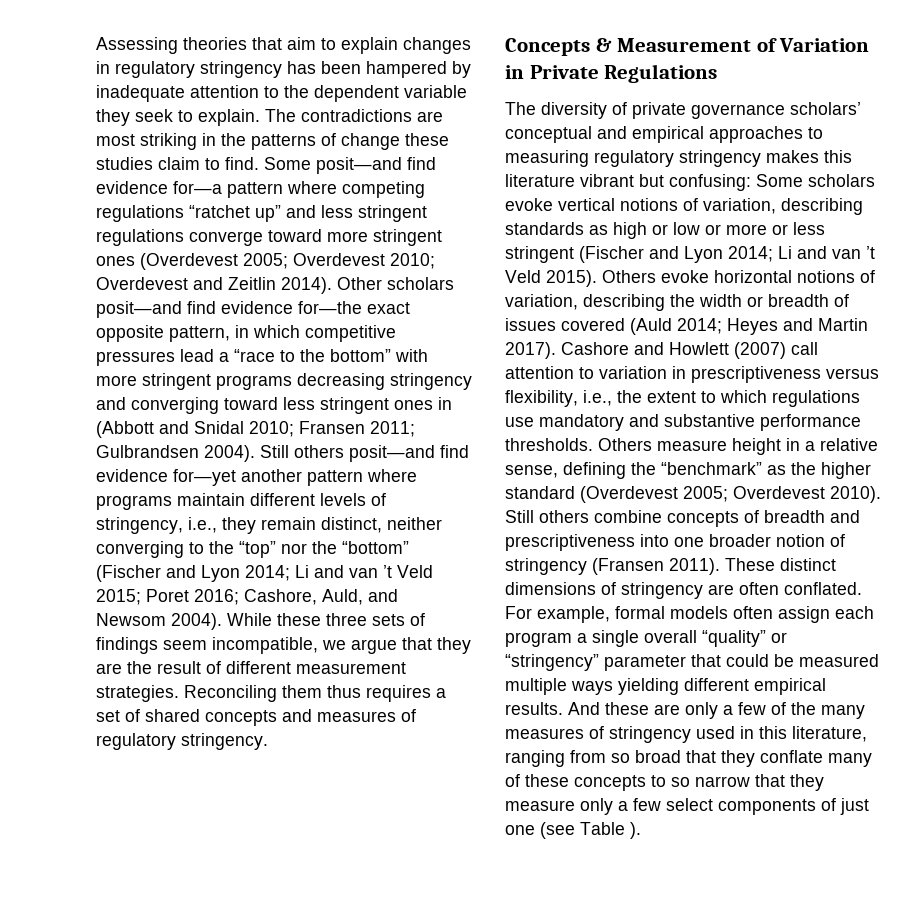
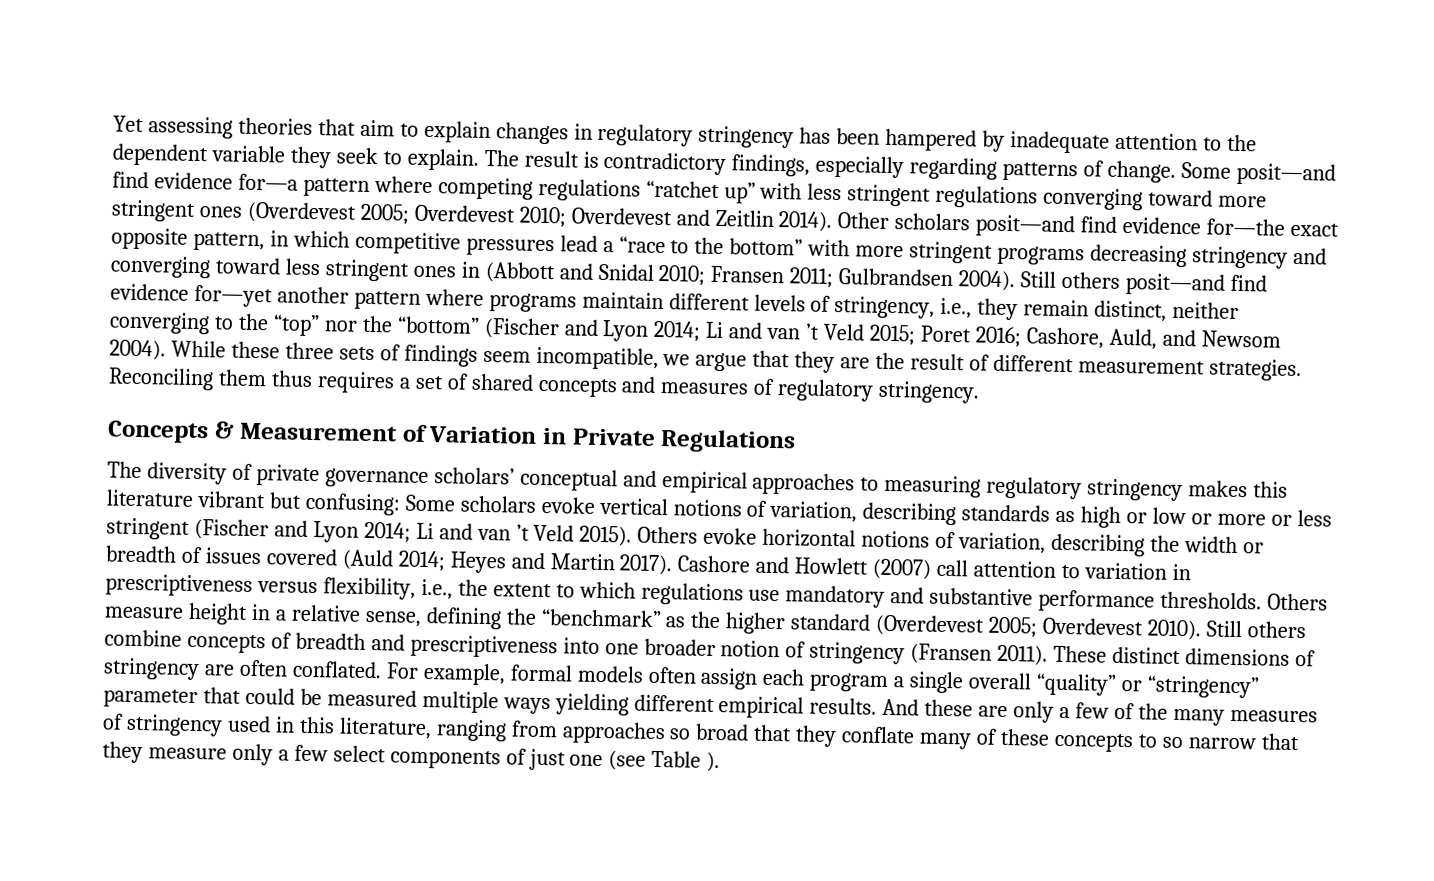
[96,37,178,54] Assessing -> [113,115,233,139] Yet assessing
[301,109,443,122] [96,133,449,150] [96,157,259,170] contradictions are most striking in the patterns of change these studies claim to find. -> [523,150,1177,183] result is contradictory findings, especially regarding patterns of change.
[286,205,316,218] and -> [759,182,803,200] with
[189,231,263,246] converge -> [1043,187,1144,211] converging
(606, 756) none -> [561,721,666,745] approaches

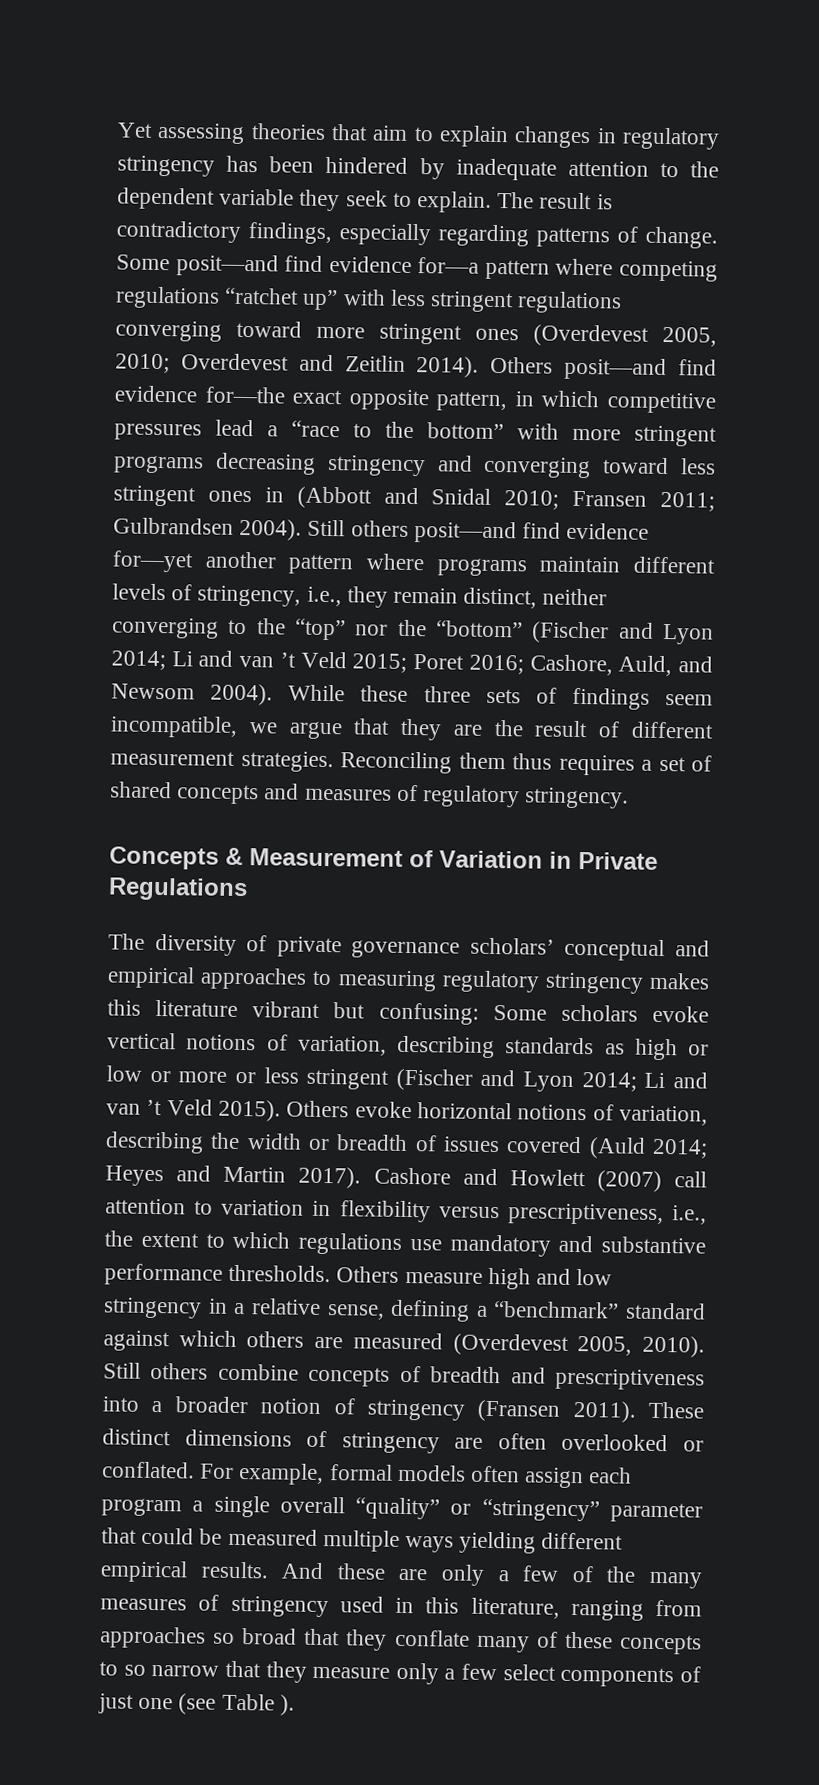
[885,128,978,152] hampered -> [325,156,409,174] hindered
[359,203,516,225] 2005; Overdevest -> [662,326,717,347] 2005,
[837,212,971,231] Other scholars -> [490,356,554,374] Others
[105,573,416,600] prescriptiveness versus flexibility, -> [339,1200,664,1226] flexibility versus prescriptiveness,
[187,602,248,625] height -> [487,1267,613,1290] [103,1297,202,1319] high and low stringency
[505,608,1144,638] the “benchmark” as the higher standard (Overdevest 2005; Overdevest -> [475,1301,706,1320] [103,1330,633,1356] a “benchmark” standard against which others are measured (Overdevest 2005,
[604,643,639,655] one -> [151,1400,163,1413] a
(288, 668) none -> [561,1433,704,1452] overlooked or

